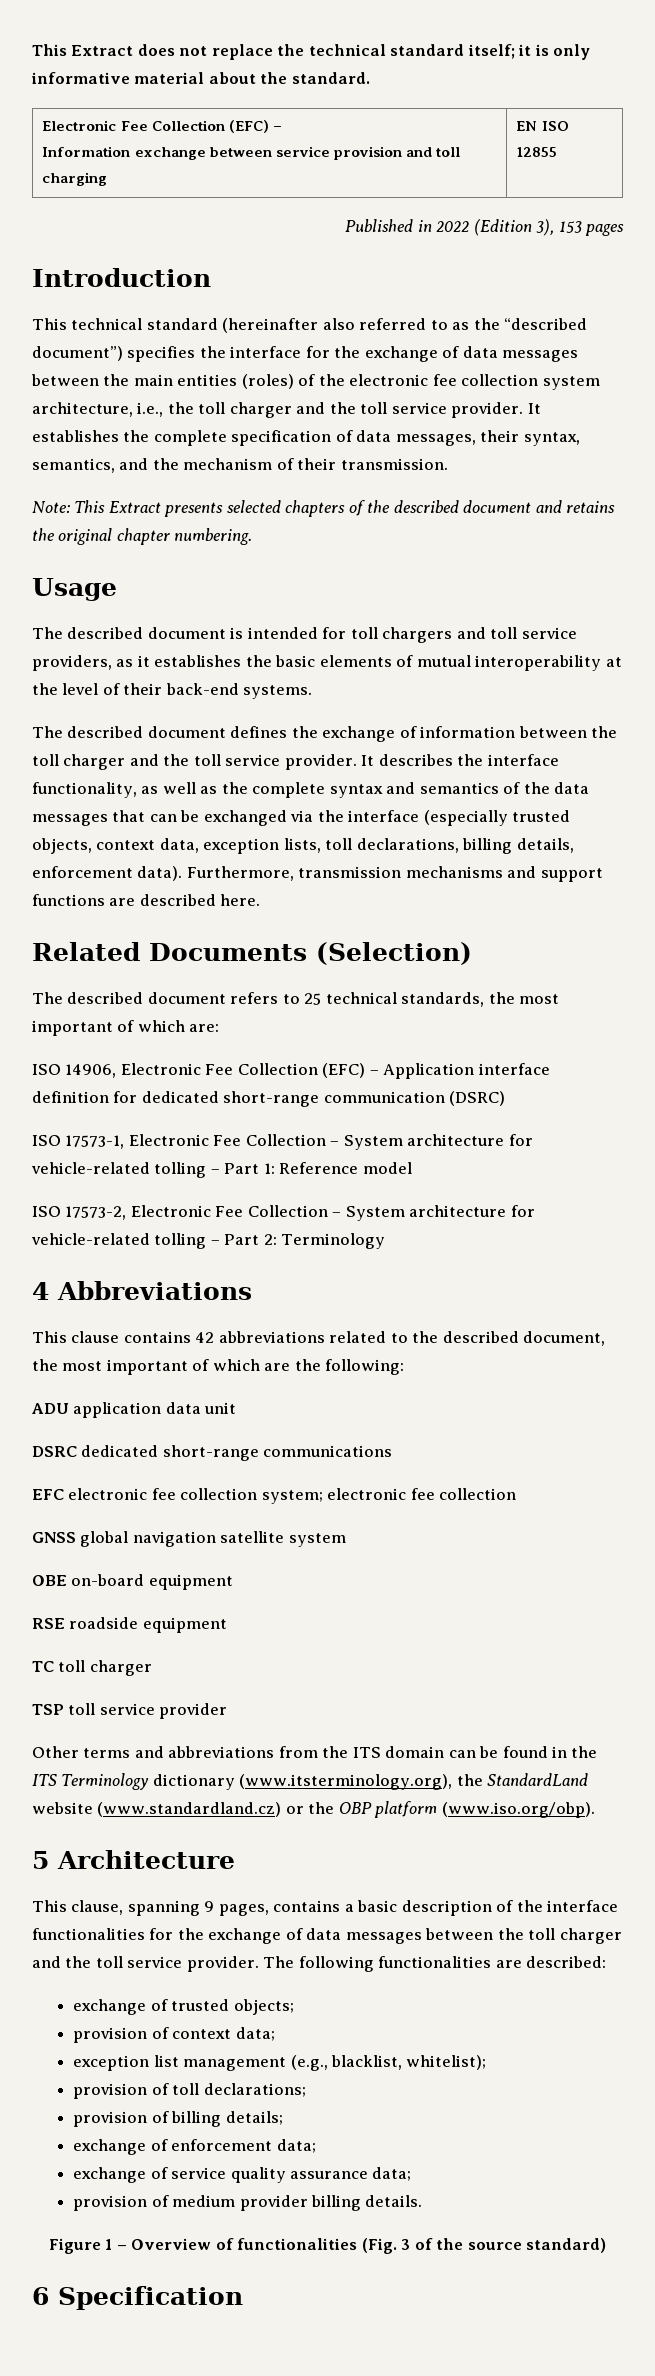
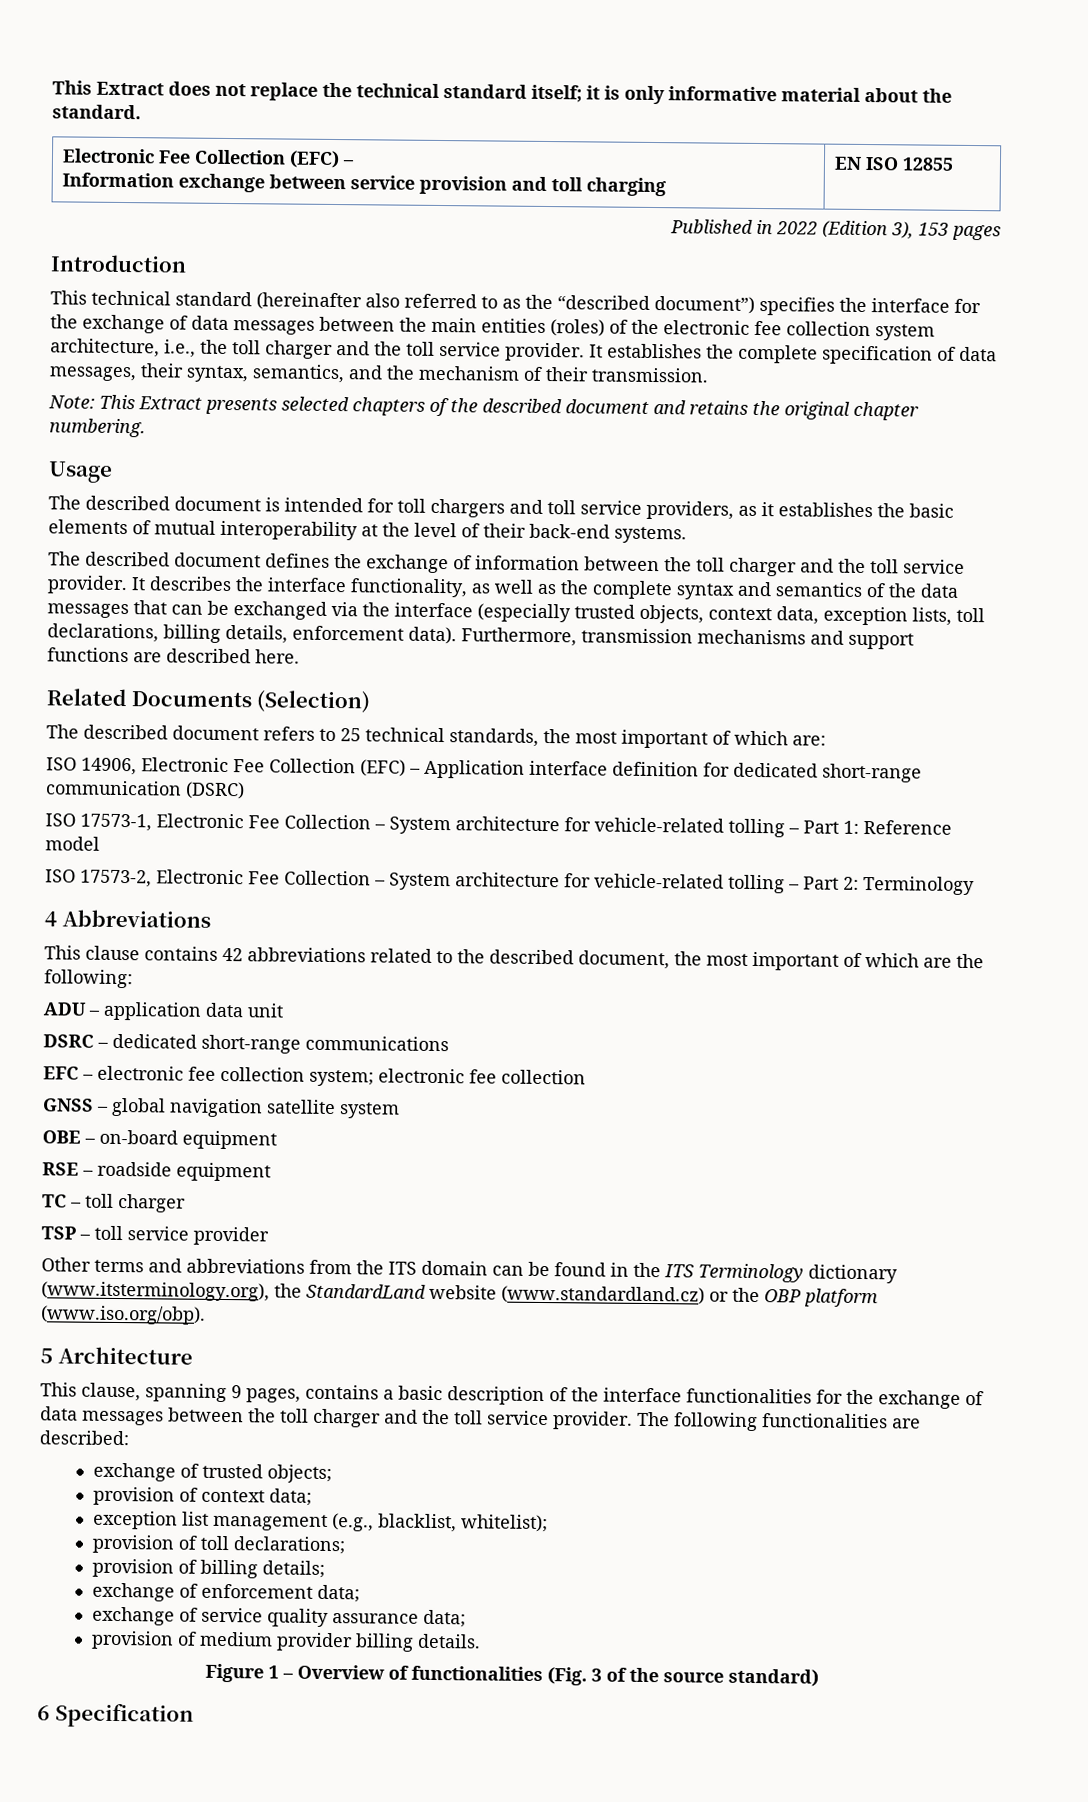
(69, 1408) none -> [88,1010,100,1016] –
(77, 1451) none -> [97,1042,109,1048] –
(64, 1494) none -> [82,1074,94,1080] –
(76, 1537) none -> [96,1106,109,1112] –
(67, 1580) none -> [84,1138,96,1144] –
(65, 1623) none -> [82,1170,94,1176] –
(54, 1666) none -> [70,1202,82,1208] –
(64, 1709) none -> [79,1234,91,1240] –

